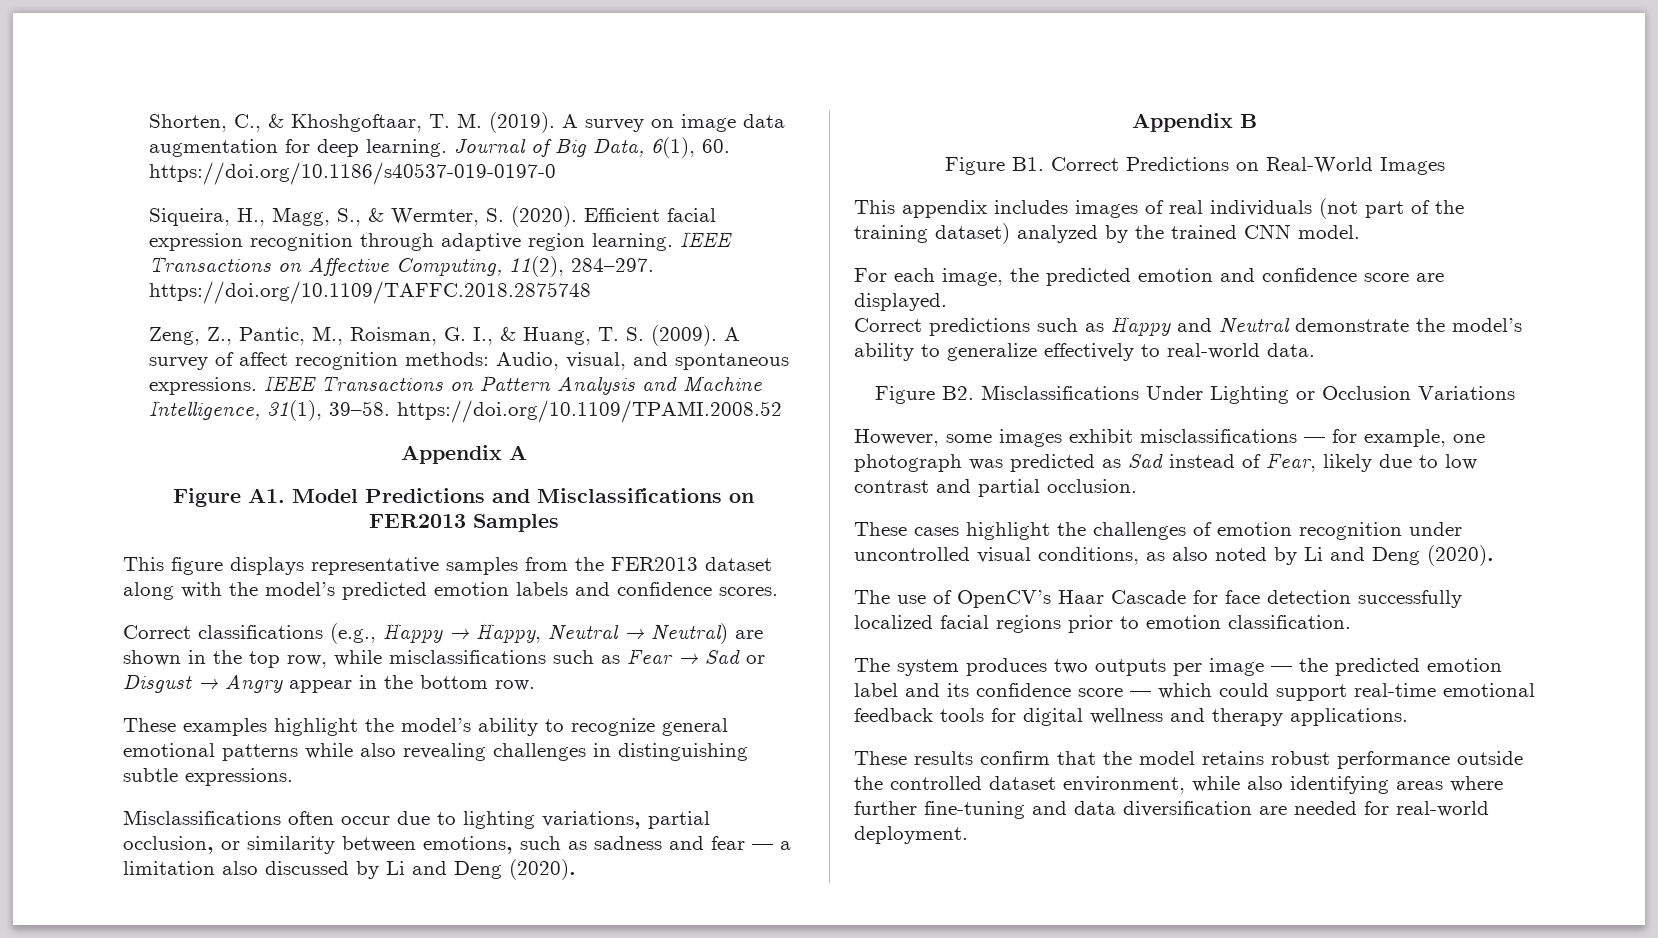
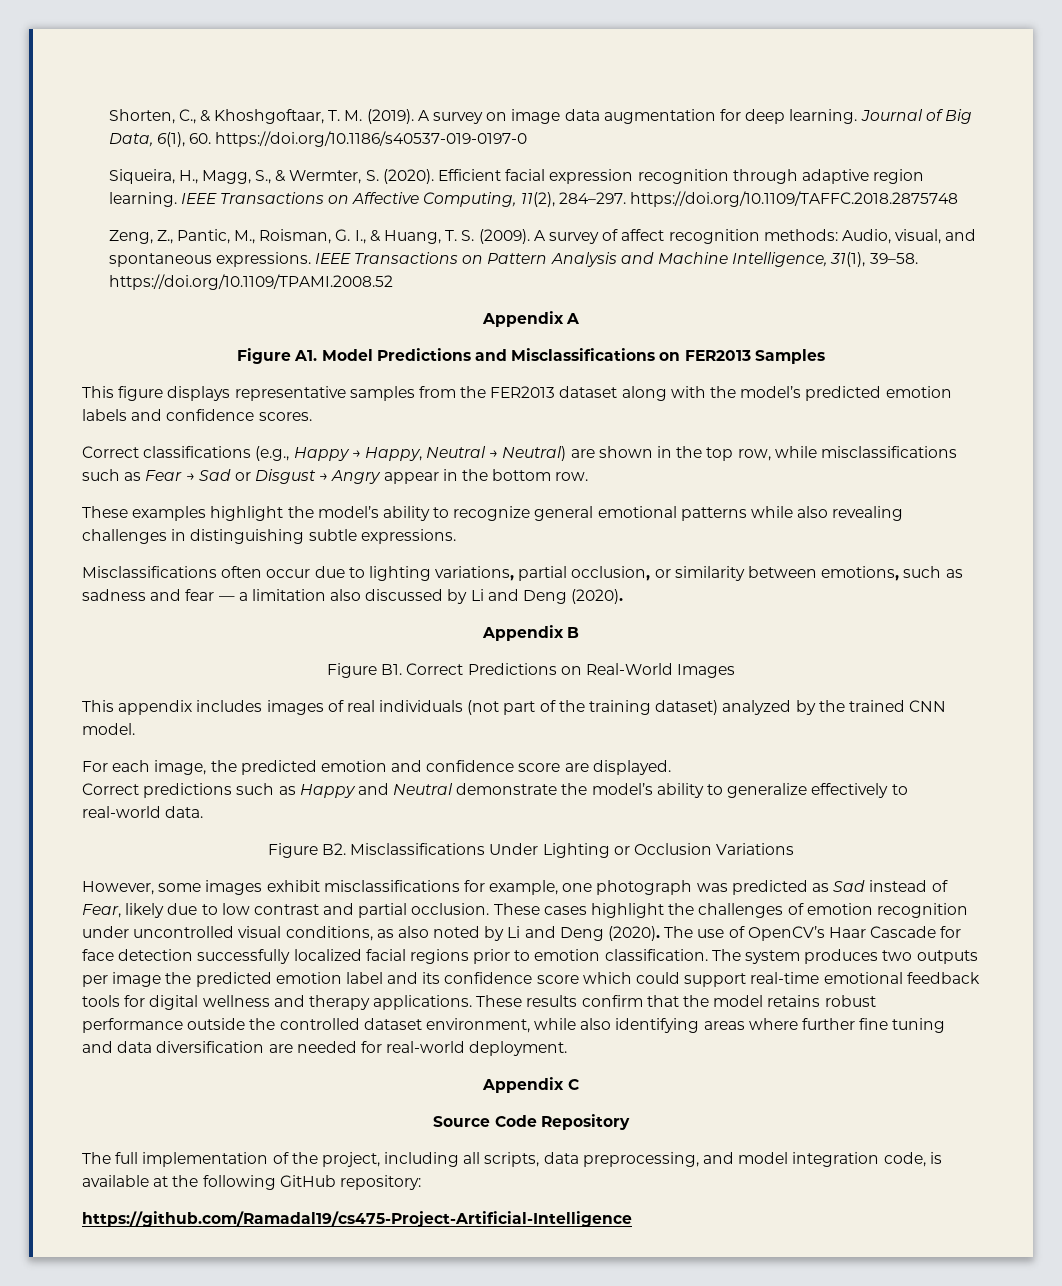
[1304,437,1325,443] — -> (460, 886) none
(1137, 486) // -> (490, 909) none
(1494, 555) // -> (661, 933) none
(1351, 622) // -> (708, 955) none
[1271,666,1292,672] — -> (162, 979) none
[1130,691,1151,697] — -> (579, 979) none
(1408, 717) // -> (473, 1002) none
[924,801,1025,819] fine-tuning -> [859,1018,946,1033] fine tuning
(968, 835) none -> [482,1077,579,1093] [433,1114,630,1130] [82,1152,942,1167] [82,1175,421,1190] [82,1211,632,1227] // Appendix C // Source Code Repository // The full implementation of the project, including all scripts, data preprocessing, and model integration code, is available at the following GitHub repository: // https://github.com/Ramadal19/cs475-Project-Artificial-Intelligence

